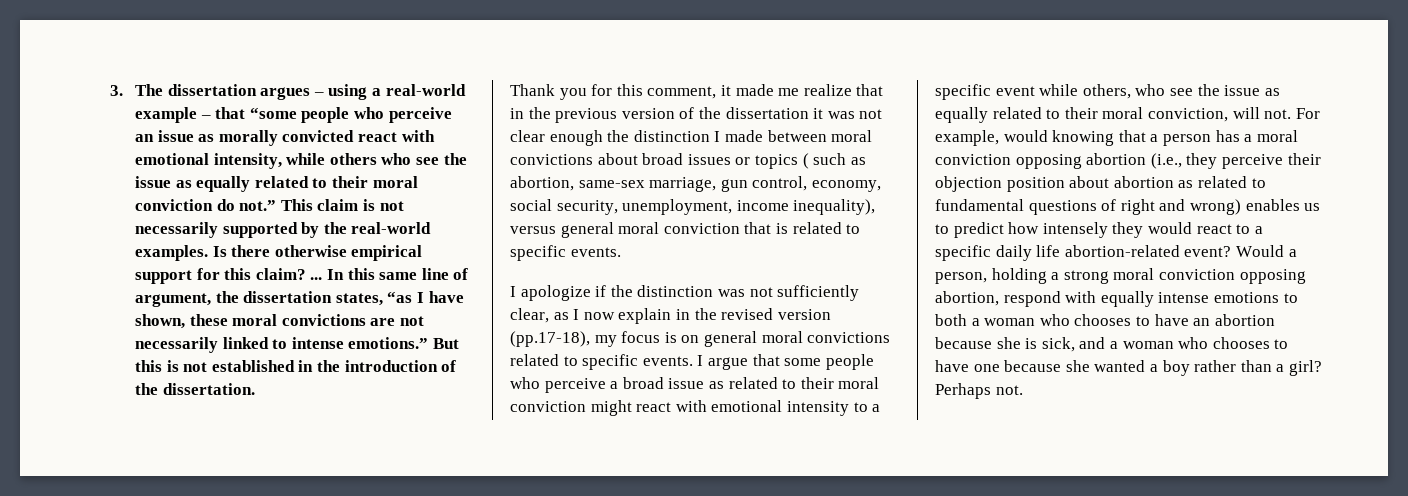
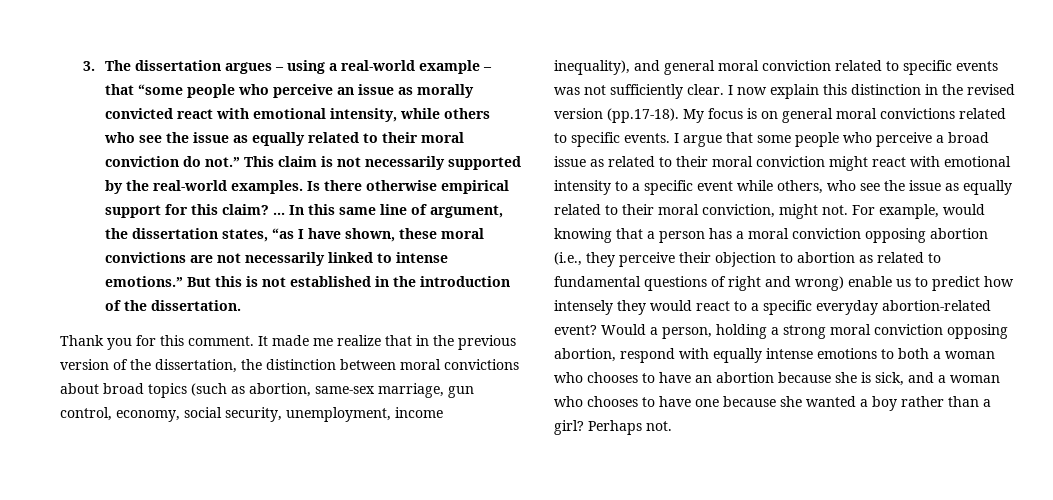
[647,85,731,99] comment, it -> [188,336,268,346] comment. It
[725,107,883,119] [510,130,763,146] dissertation it was not clear enough the distinction I made -> [155,359,336,373] dissertation, the distinction
[687,153,847,169] issues or topics ( such -> [148,383,227,398] topics (such
[510,226,556,234] versus -> [634,60,660,71] and
[744,222,861,234] [510,245,621,261] [510,285,714,301] that is related to specific events. // I apologize if the distinction -> [835,60,998,75] related to specific events
[510,308,569,323] clear, as -> [687,84,724,95] clear.
(672, 316) none -> [823,84,921,95] this distinction
[510,331,617,347] (pp.17-18), my -> [607,108,704,123] (pp.17-18). My
[1232,107,1260,119] will -> [779,204,818,219] might
[1006,176,1110,192] position about -> [780,253,793,263] to
[1245,199,1300,211] enables -> [848,276,892,287] enable
[995,245,1061,261] daily life -> [816,300,878,315] everyday

